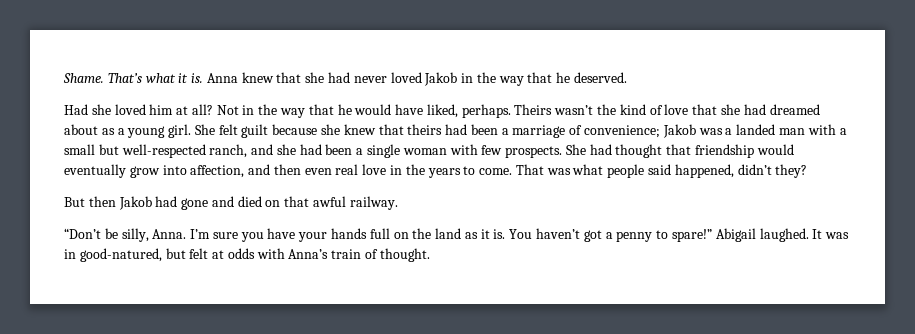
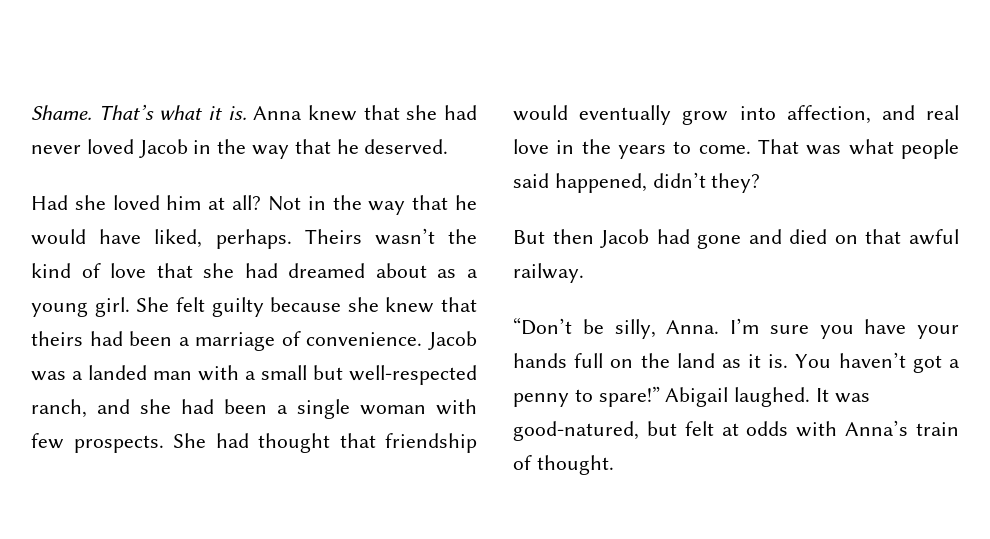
[424,72,458,86] Jakob -> [138,139,188,158] Jacob
[241,124,269,138] guilt -> [211,297,264,317] guilty
[584,124,696,138] convenience; Jakob -> [306,331,477,350] convenience. Jacob
[273,164,332,175] then even -> (915, 112) none
[118,196,152,210] Jakob -> [600,229,650,248] Jacob
[64,249,76,259] in -> (870, 398) none

